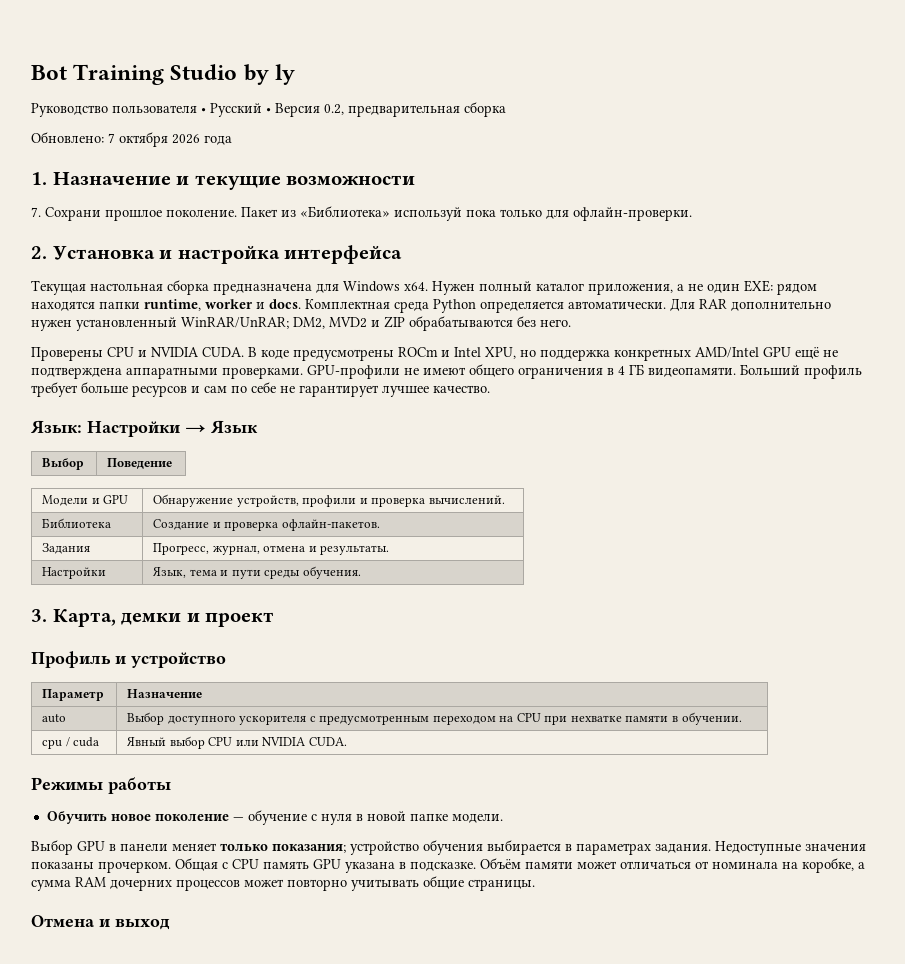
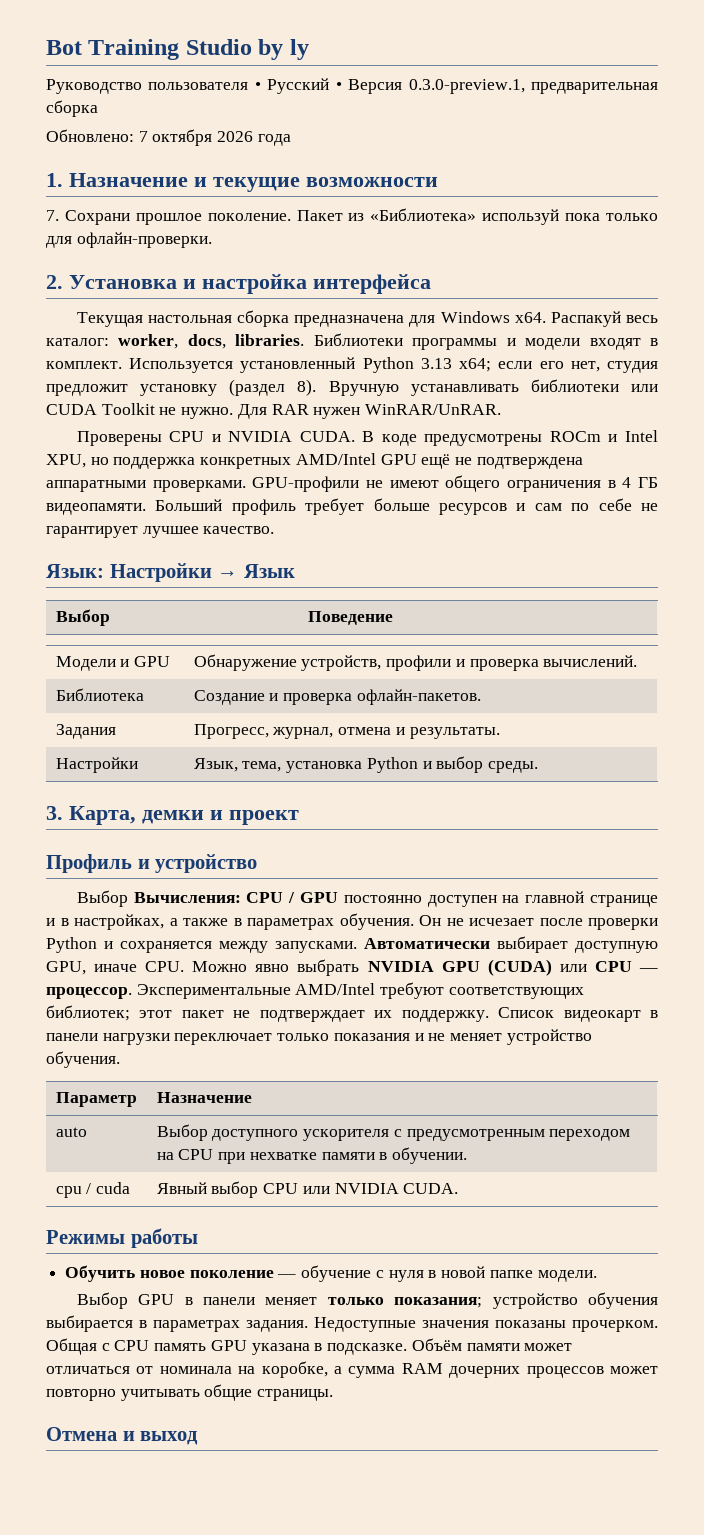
[324,104,344,115] 0.2, -> [408,79,525,94] 0.3.0-preview.1,
[432,280,817,295] [31,298,831,313] [31,316,571,331] Нужен полный каталог приложения, а не один EXE: рядом находятся папки runtime, worker и docs. Комплектная среда Python определяется автоматически. Для RAR дополнительно нужен установленный WinRAR/UnRAR; DM2, MVD2 и ZIP обрабатываются без него. -> [550,311,659,327] [46,333,659,350] [46,357,658,373] [46,379,659,396] [46,403,502,419] Распакуй весь каталог: worker, docs, libraries. Библиотеки программы и модели входят в комплект. Используется установленный Python 3.13 x64; если его нет, студия предложит установку (раздел 8). Вручную устанавливать библиотеки или CUDA Toolkit не нужно. Для RAR нужен WinRAR/UnRAR.
[189,566,361,579] тема и пути среды обучения. -> [242,756,539,773] тема, установка Python и выбор среды.
(226, 660) none -> [76,890,658,907] [46,913,658,930] [46,936,658,953] [46,959,658,976] [46,982,584,999] [46,1005,659,1022] [46,1029,592,1045] [46,1051,120,1068] // Выбор Вычисления: CPU / GPU постоянно доступен на главной странице и в настройках, а также в параметрах обучения. Он не исчезает после проверки Python и сохраняется между запусками. Автоматически выбирает доступную GPU, иначе CPU. Можно явно выбрать NVIDIA GPU (CUDA) или CPU — процессор. Экспериментальные AMD/Intel требуют соответствующих библиотек; этот пакет не подтверждает их поддержку. Список видеокарт в панели нагрузки переключает только показания и не меняет устройство обучения.

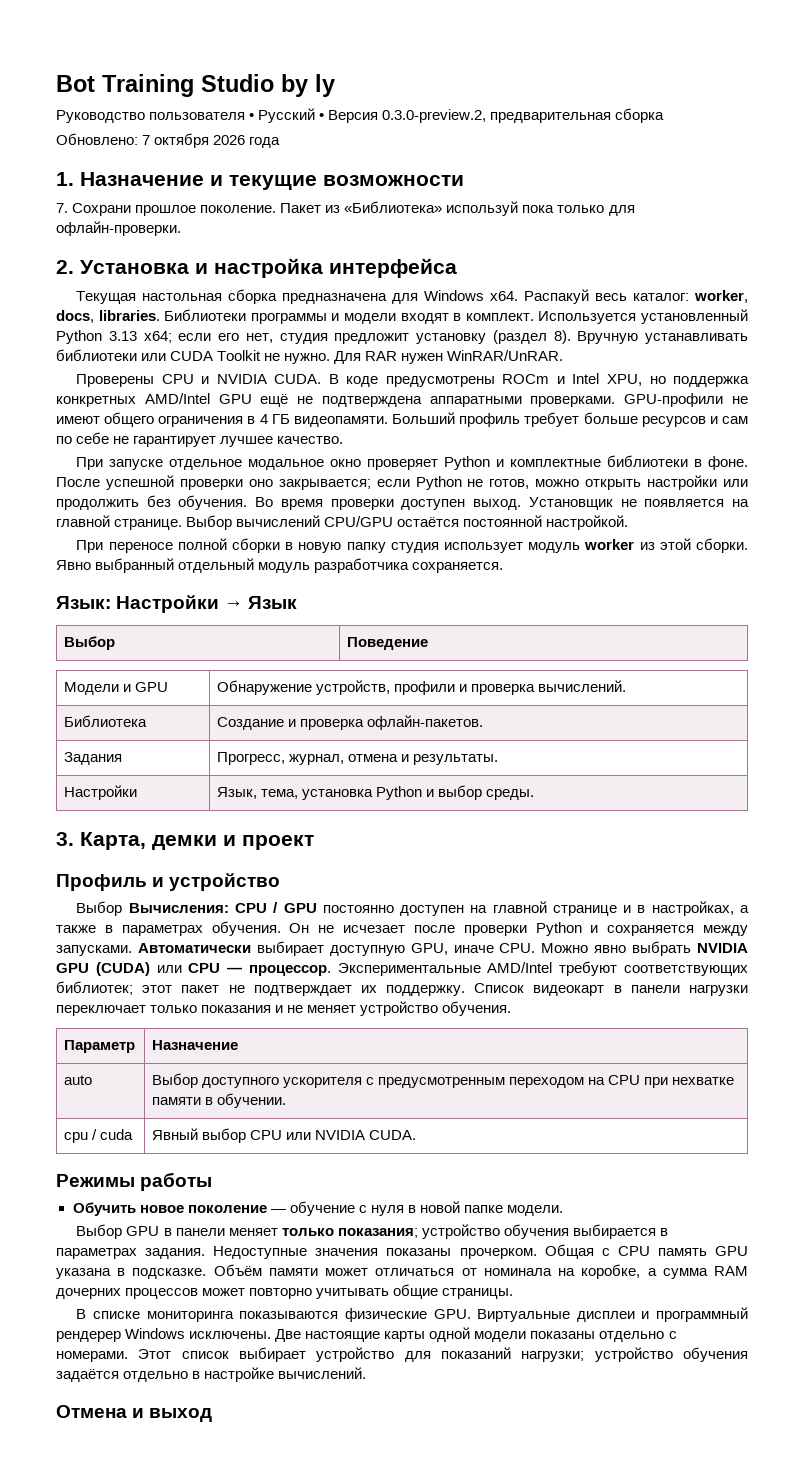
[408,79,525,94] 0.3.0-preview.1, -> [382,109,487,123] 0.3.0-preview.2,
(275, 530) none -> [76,455,749,470] [56,475,748,490] [56,495,750,510] [56,515,629,530] [76,538,749,553] [56,558,504,573] // При запуске отдельное модальное окно проверяет Python и комплектные библиотеки в фоне. После успешной проверки оно закрывается; если Python не готов, можно открыть настройки или продолжить без обучения. Во время проверки доступен выход. Установщик не появляется на главной странице. Выбор вычислений CPU/GPU остаётся постоянной настройкой. // При переносе полной сборки в новую папку студия использует модуль worker из этой сборки. Явно выбранный отдельный модуль разработчика сохраняется.
(334, 1395) none -> [76,1307,748,1322] [56,1327,677,1342] [56,1347,749,1362] [56,1367,367,1382] // В списке мониторинга показываются физические GPU. Виртуальные дисплеи и программный рендерер Windows исключены. Две настоящие карты одной модели показаны отдельно с номерами. Этот список выбирает устройство для показаний нагрузки; устройство обучения задаётся отдельно в настройке вычислений.

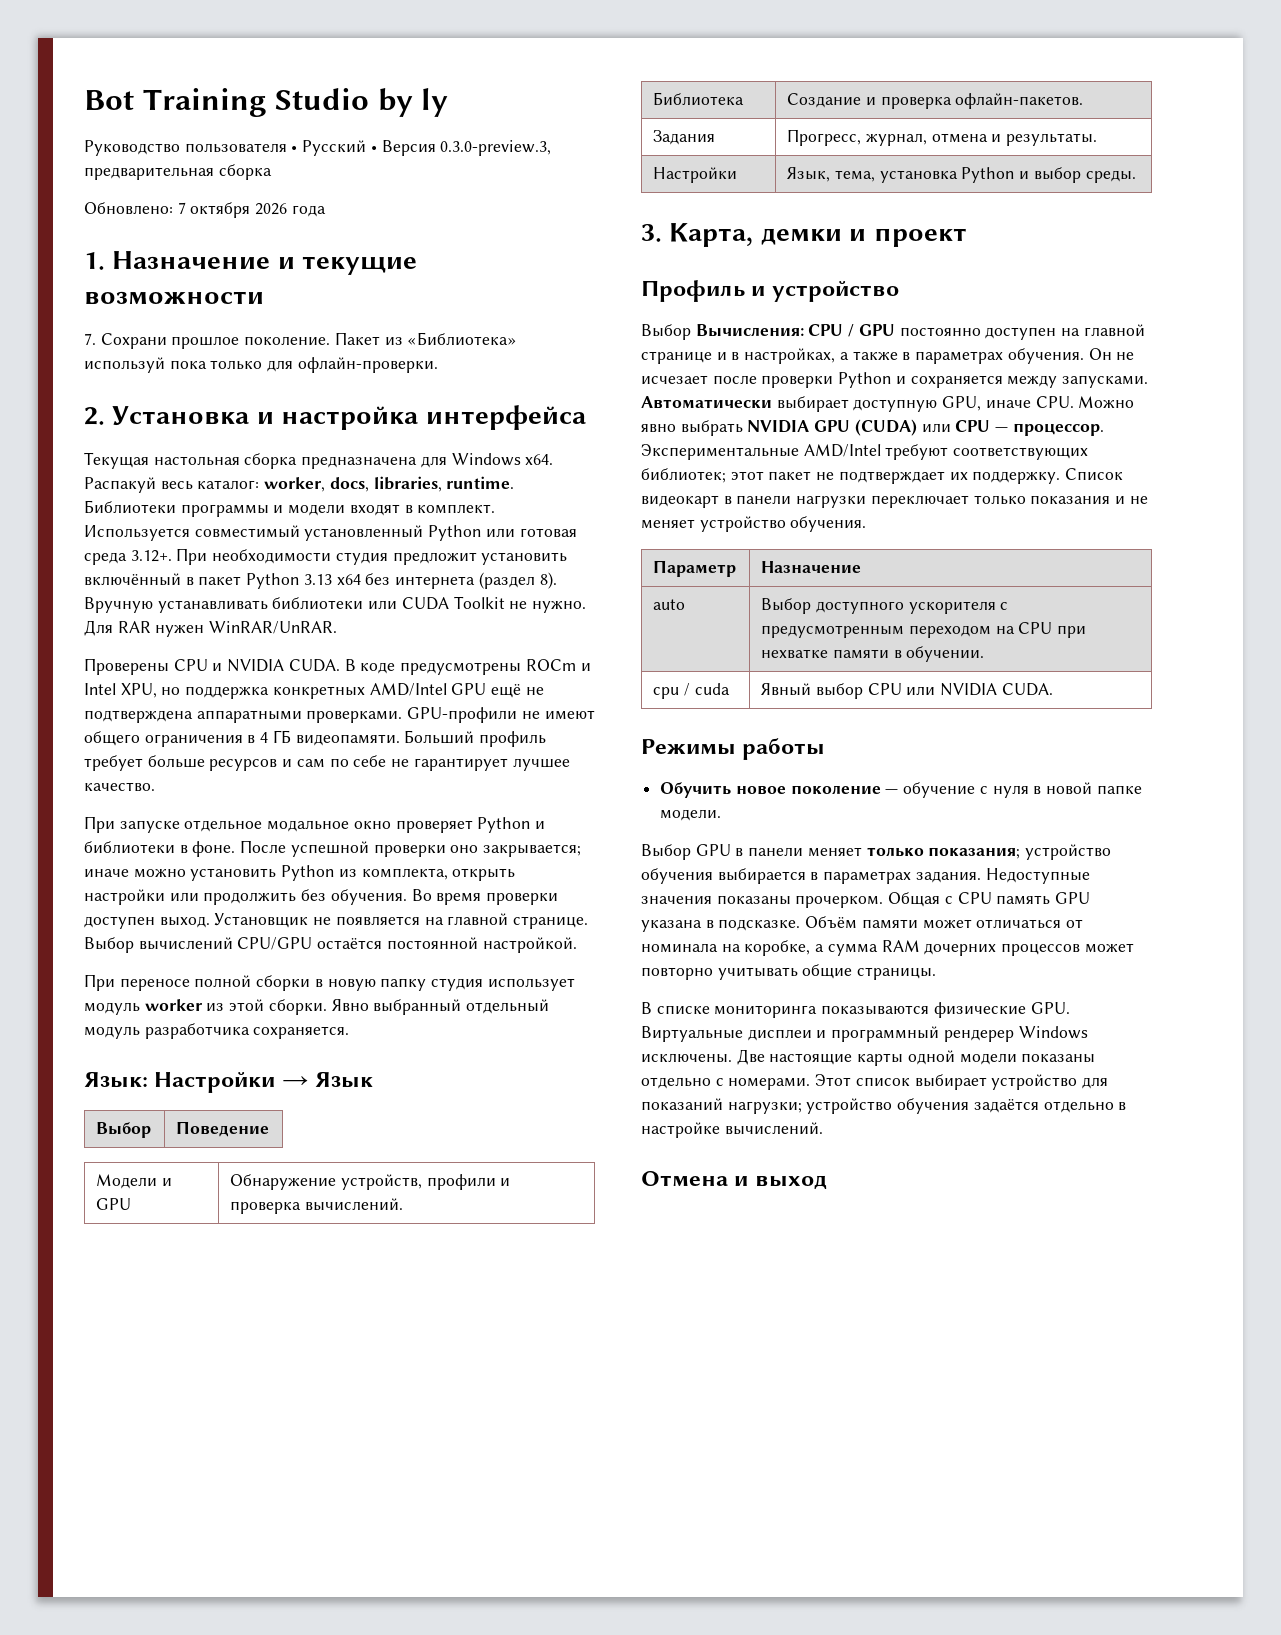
[382,109,487,123] 0.3.0-preview.2, -> [440,140,552,156] 0.3.0-preview.3,
[98,310,160,321] libraries. -> [373,476,515,492] libraries, runtime.
(637, 317) none -> [194,525,300,538] совместимый
[108,331,486,344] 3.13 x64; если его нет, студия предложит установку -> [485,528,577,538] [84,548,568,565] [84,573,476,589] или готовая среда 3.12+. При необходимости студия предложит установить включённый в пакет Python 3.13 x64 без интернета
[510,459,602,467] комплектные -> (546, 825) none
[376,476,580,490] если Python не готов, можно -> [84,865,448,881] иначе можно установить Python из комплекта,

